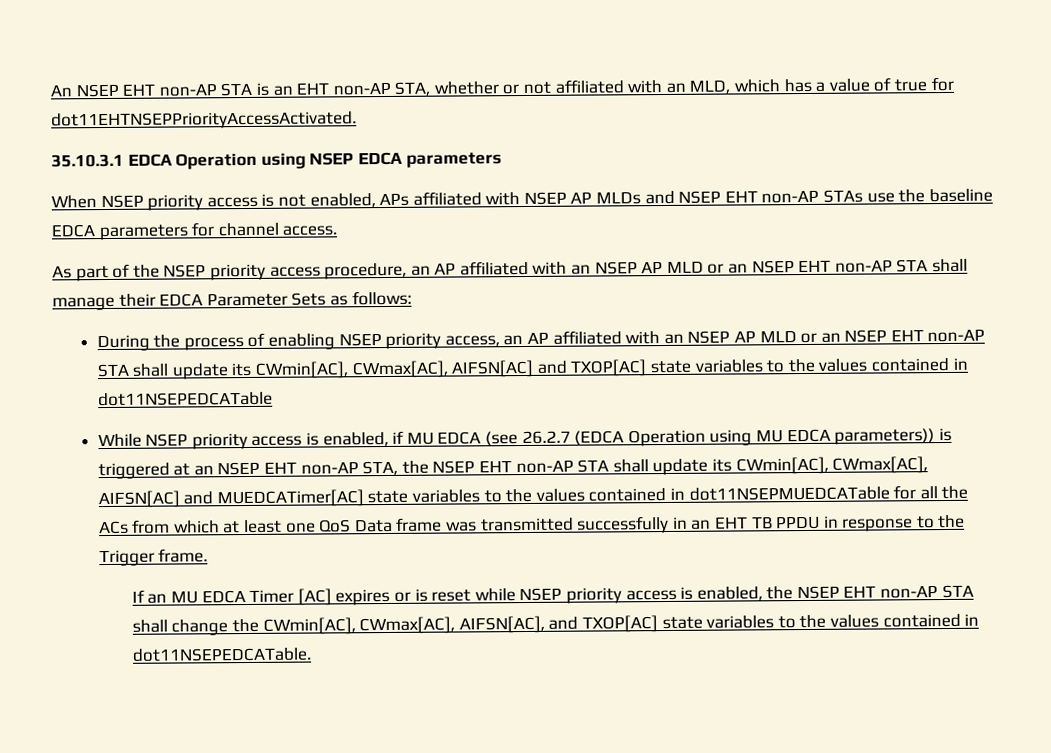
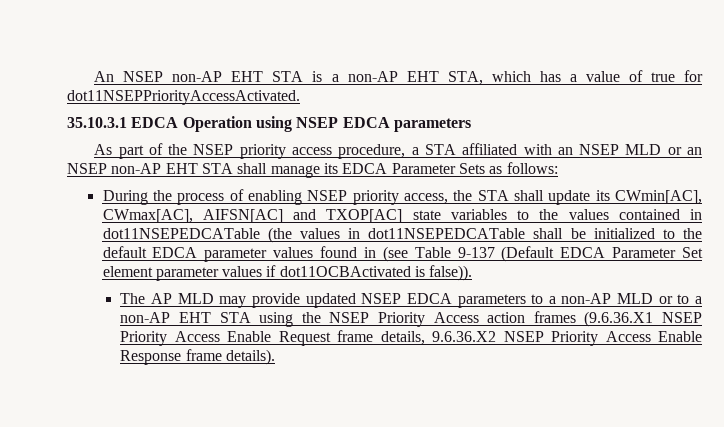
[122,79,731,97] EHT non-AP STA is an EHT non-AP STA, whether or not affiliated with an MLD, -> [172,71,483,85] non-AP EHT STA is a non-AP EHT STA,
[51,111,357,130] dot11EHTNSEPPriorityAccessActivated. -> [67,90,300,105] dot11NSEPPriorityAccessActivated.
[51,188,993,211] [51,222,338,241] // When NSEP priority access is not enabled, APs affiliated with NSEP AP MLDs and NSEP EHT non-AP STAs use the baseline EDCA parameters for channel access. -> (471, 125) none
[410,259,893,276] an AP affiliated with an NSEP AP MLD or an NSEP EHT non-AP -> [411,143,703,155] [67,163,198,174] a STA affiliated with an NSEP MLD or an NSEP non-AP EHT
[118,293,156,307] their -> [323,163,338,174] its
[503,328,986,346] an AP affiliated with an NSEP AP MLD or an NSEP EHT non-AP -> [453,190,473,201] the
[97,427,952,450] [97,456,929,480] [97,485,969,509] [98,514,966,535] [98,548,209,567] [131,584,974,606] [131,613,980,636] [131,647,312,662] // While NSEP priority access is enabled, if MU EDCA (see 26.2.7 (EDCA Operation using MU EDCA parameters)) is triggered at an NSEP EHT non-AP STA, the NSEP EHT non-AP STA shall update its CWmin[AC], CWmax[AC], AIFSN[AC] and MUEDCATimer[AC] state variables to the values contained in dot11NSEPMUEDCATable for all the ACs from which at least one QoS Data frame was transmitted successfully in an EHT TB PPDU in response to the Trigger frame. // If an MU EDCA Timer [AC] expires or is reset while NSEP priority access is enabled, the NSEP EHT non-AP STA shall change the CWmin[AC], CWmax[AC], AIFSN[AC], and TXOP[AC] state variables to the values contained in dot11NSEPEDCATable. -> [267,227,702,243] [102,246,703,262] [102,265,473,281] [120,293,703,308] [120,311,702,327] [120,330,702,346] [120,349,276,365] (the values in dot11NSEPEDCATable shall be initialized to the default EDCA parameter values found in (see Table 9-137 (Default EDCA Parameter Set element parameter values if dot11OCBActivated is false)). // The AP MLD may provide updated NSEP EDCA parameters to a non-AP MLD or to a non-AP EHT STA using the NSEP Priority Access action frames (9.6.36.X1 NSEP Priority Access Enable Request frame details, 9.6.36.X2 NSEP Priority Access Enable Response frame details).

